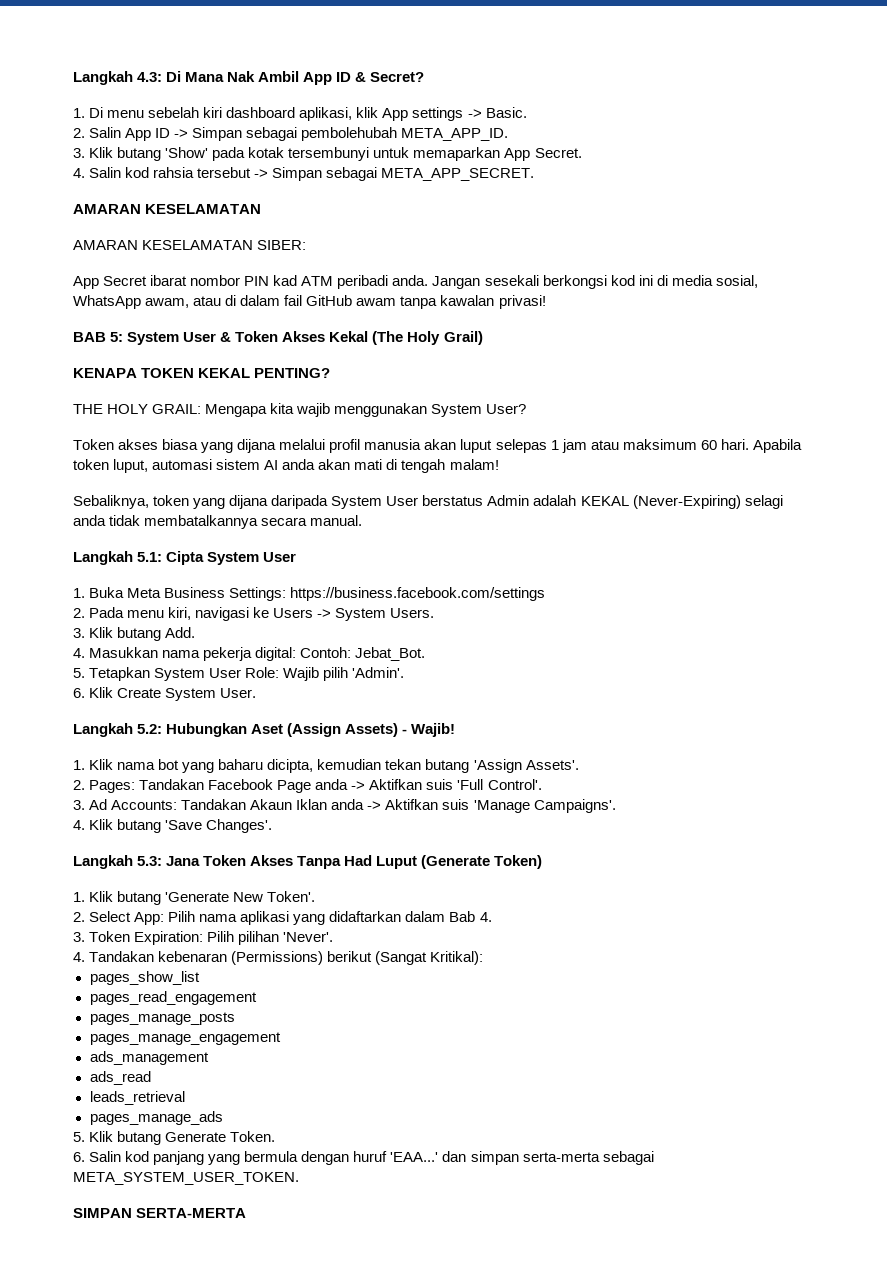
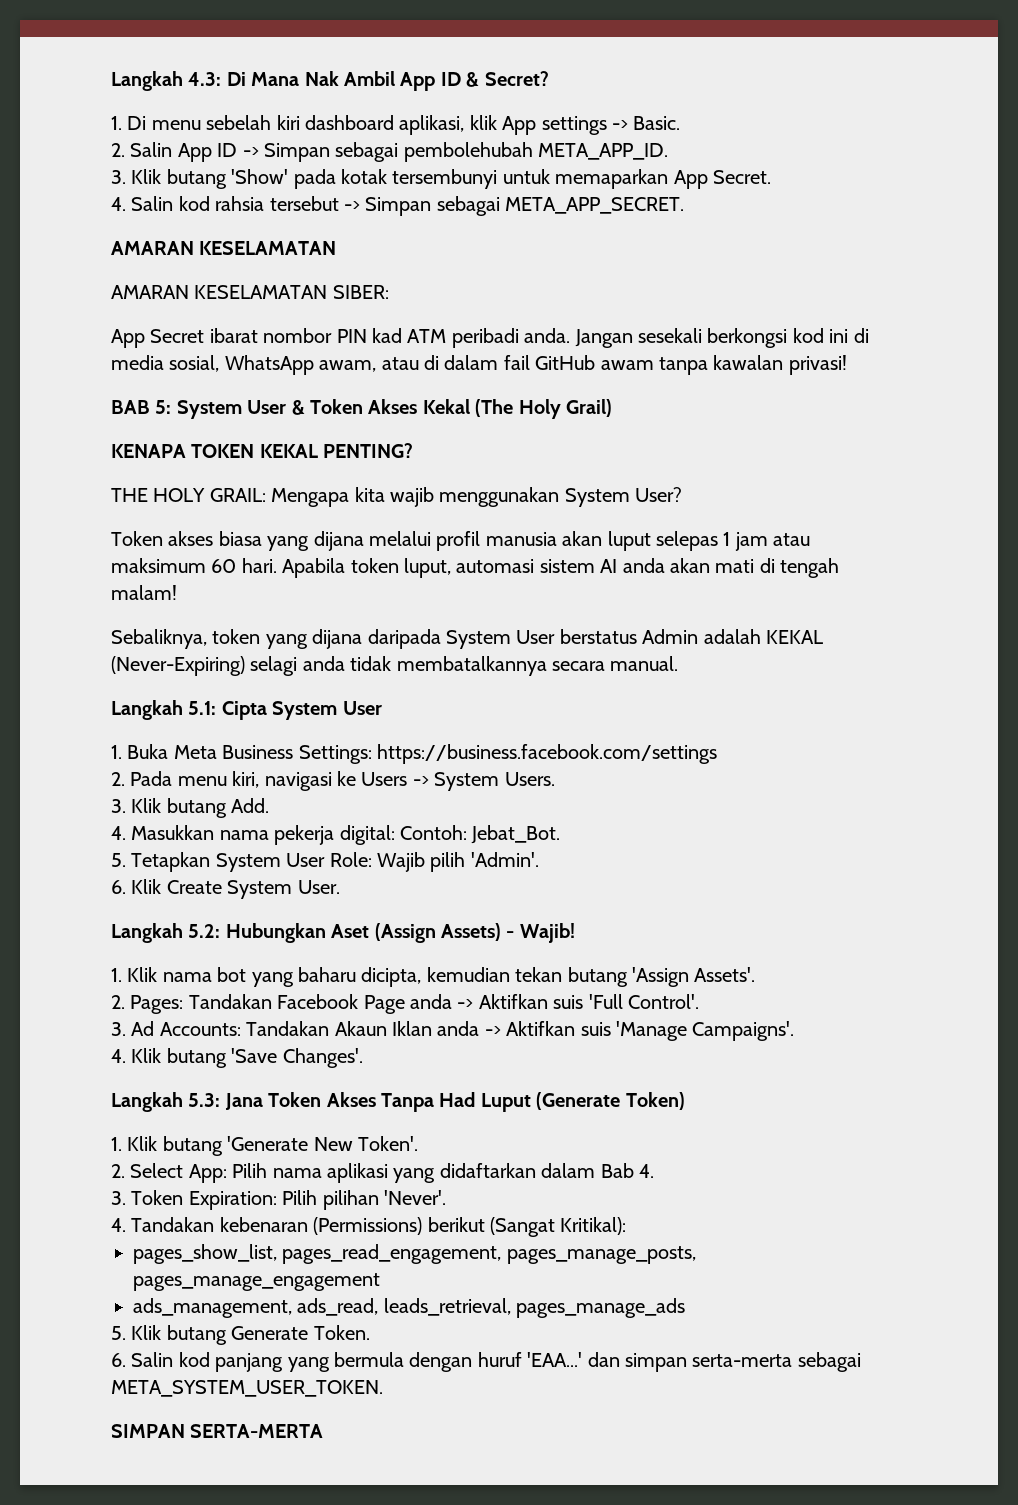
[89,971,200,985] [89,991,257,1005] [89,1012,235,1025] [89,1032,281,1045] [89,1051,209,1065] [89,1071,151,1085] [89,1091,185,1105] pages_show_list // pages_read_engagement // pages_manage_posts // pages_manage_engagement // ads_management // ads_read // leads_retrieval // -> [133,1244,696,1264] [133,1273,380,1291] [133,1298,511,1318] pages_show_list, pages_read_engagement, pages_manage_posts, pages_manage_engagement // ads_management, ads_read, leads_retrieval,

